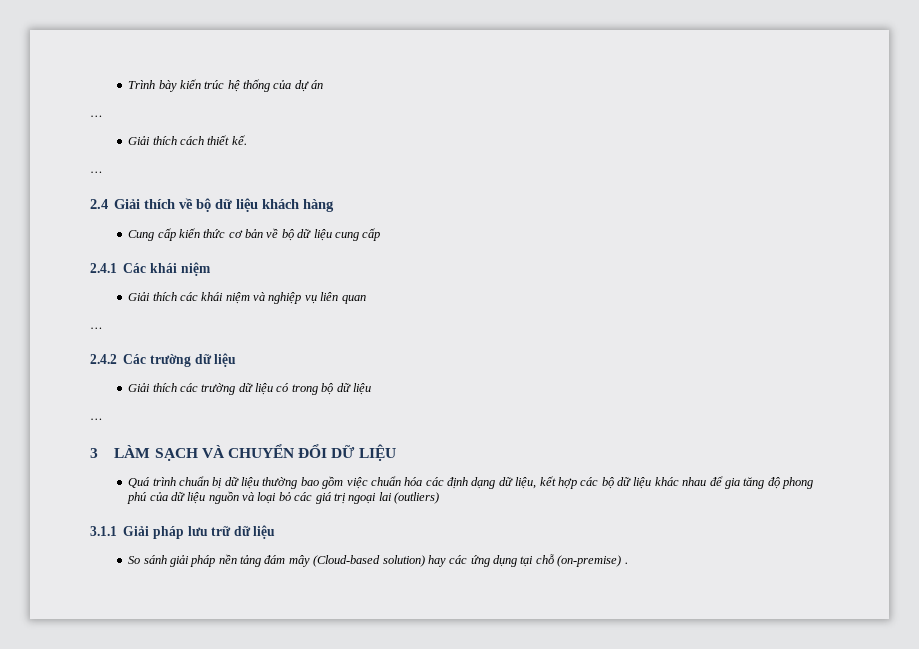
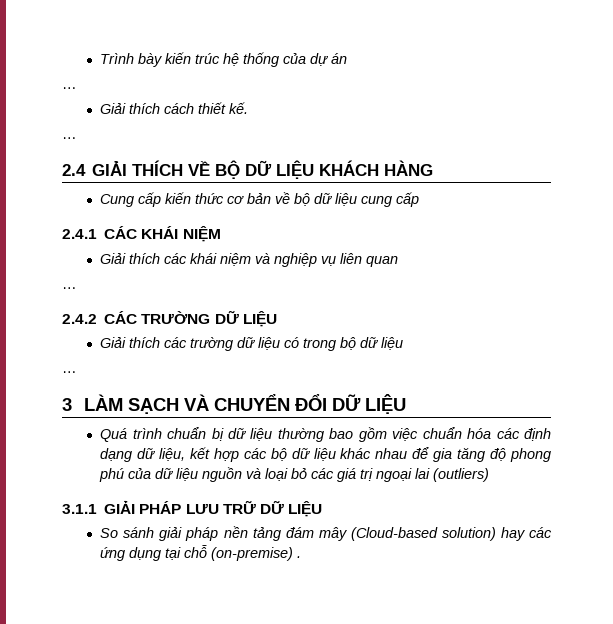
[114,198,335,212] Giải thích về bộ dữ liệu khách hàng -> [92,160,434,179] GIẢI THÍCH VỀ BỘ DỮ LIỆU KHÁCH HÀNG
[123,262,211,276] Các khái niệm -> [104,226,221,242] CÁC KHÁI NIỆM
[123,353,237,367] Các trường dữ liệu -> [104,310,277,327] CÁC TRƯỜNG DỮ LIỆU
[123,525,276,539] Giải pháp lưu trữ dữ liệu -> [104,500,323,517] GIẢI PHÁP LƯU TRỮ DỮ LIỆU

